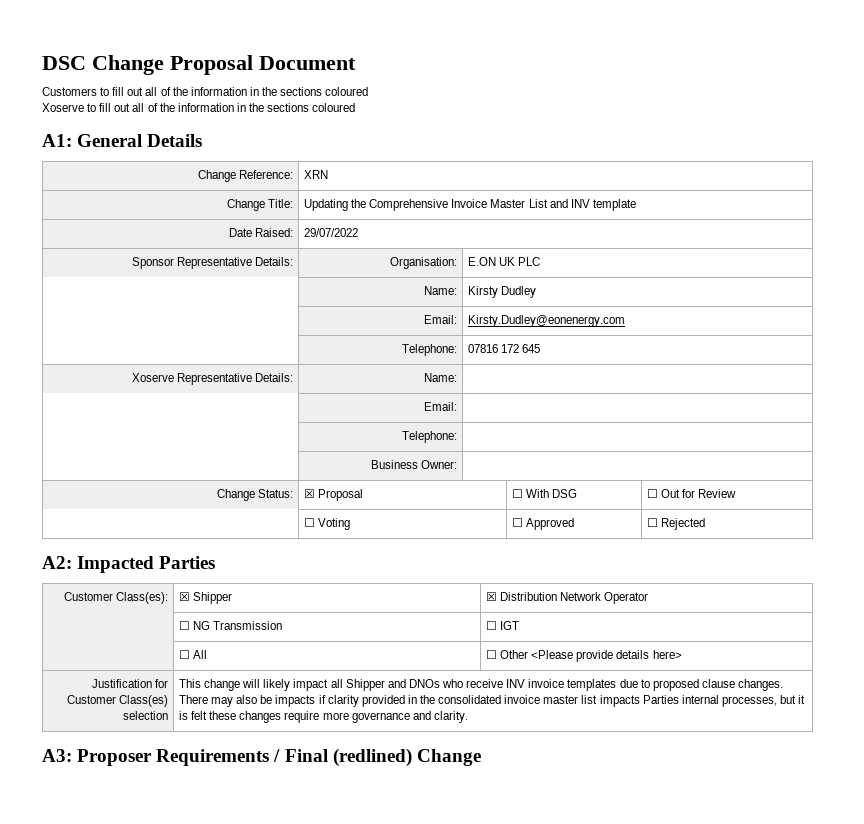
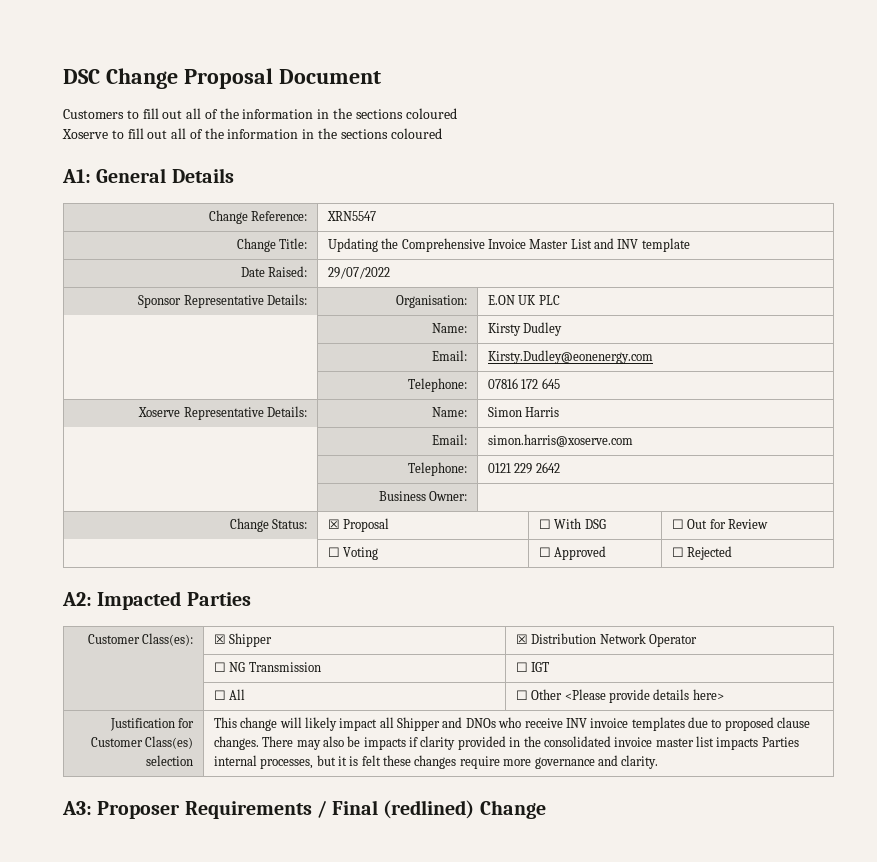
[304,170,329,179] XRN -> [326,211,376,221] XRN5547
[423,402,457,411] [401,431,457,443] // | Email: | // | Telephone: | -> [487,407,560,417] [432,434,468,445] [487,434,633,447] [408,462,468,476] [487,462,560,474] Simon Harris // | Email: | simon.harris@xoserve.com // | Telephone: | 0121 229 2642

